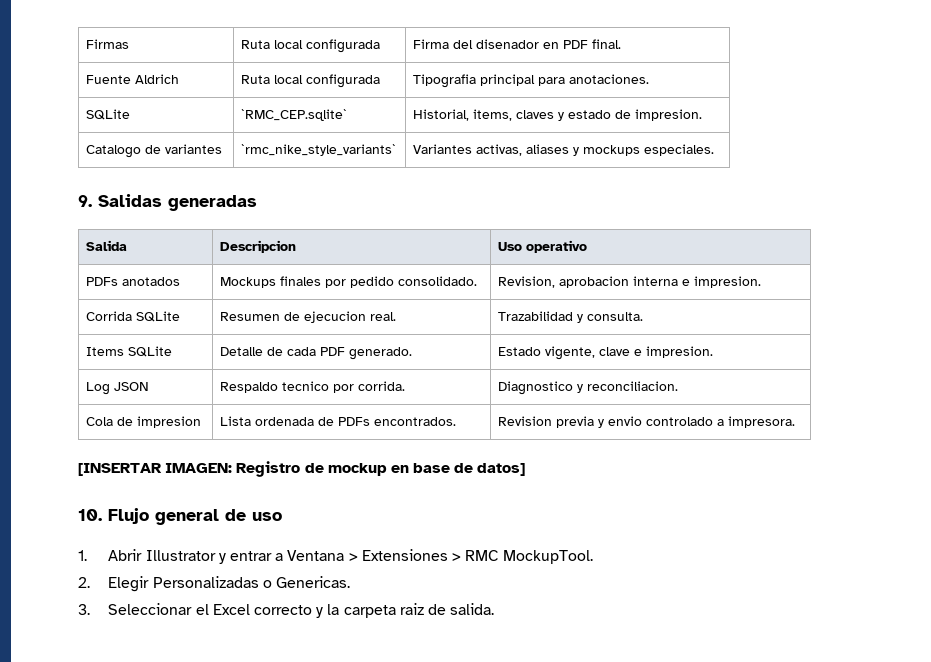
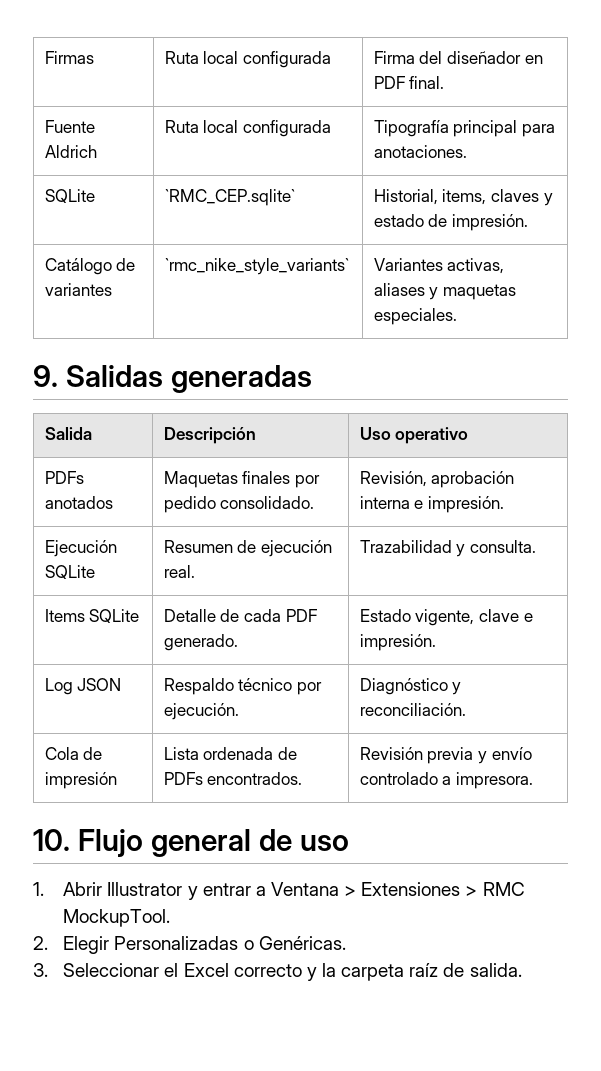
[476,39,540,49] disenador -> [446,51,521,64] diseñador
[413,74,477,88] Tipografia -> [373,120,449,137] Tipografía
[635,109,703,121] [86,145,142,158] impresion. // Catalogo -> [451,214,528,231] [44,258,112,275] impresión. // Catálogo
[583,145,641,156] mockups -> [442,284,516,300] maquetas
[220,240,297,253] Descripcion -> [163,427,256,444] Descripción
[220,277,277,288] Mockups -> [163,471,238,488] Maquetas
[498,276,762,288] [86,311,133,321] Revision, aprobacion interna e impresion. // Corrida -> [359,471,515,488] [359,496,504,513] [44,540,117,557] Revisión, aprobación interna e impresión. // Ejecución
[304,311,367,323] ejecucion -> [260,540,332,557] ejecución
[646,346,714,358] impresion. -> [359,634,436,651] impresión.
[282,381,406,393] [498,381,679,395] tecnico por corrida. | Diagnostico y reconciliacion. -> [238,678,322,695] [163,703,239,720] [359,678,462,695] [359,703,466,716] técnico por ejecución. | Diagnóstico y reconciliación.
[137,416,202,428] impresion -> [44,772,117,789] impresión
[498,416,553,426] Revision -> [359,747,423,760] Revisión
[608,416,643,426] envio -> [491,747,532,760] envío
[78,461,526,477] // [INSERTAR IMAGEN: Registro de mockup en base de datos] -> (533, 780) none
[275,576,350,588] Genericas. -> [258,936,346,950] Genéricas.
[399,603,424,615] raiz -> [409,963,439,977] raíz

